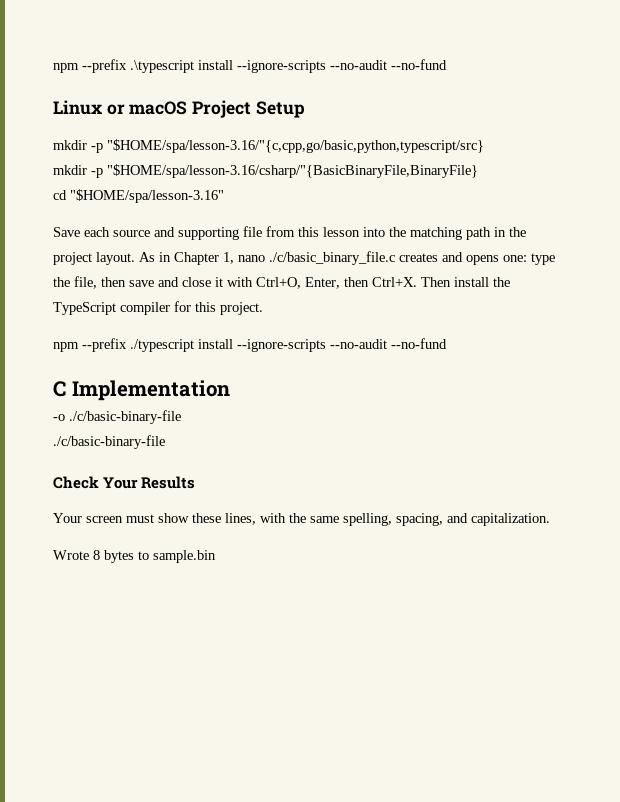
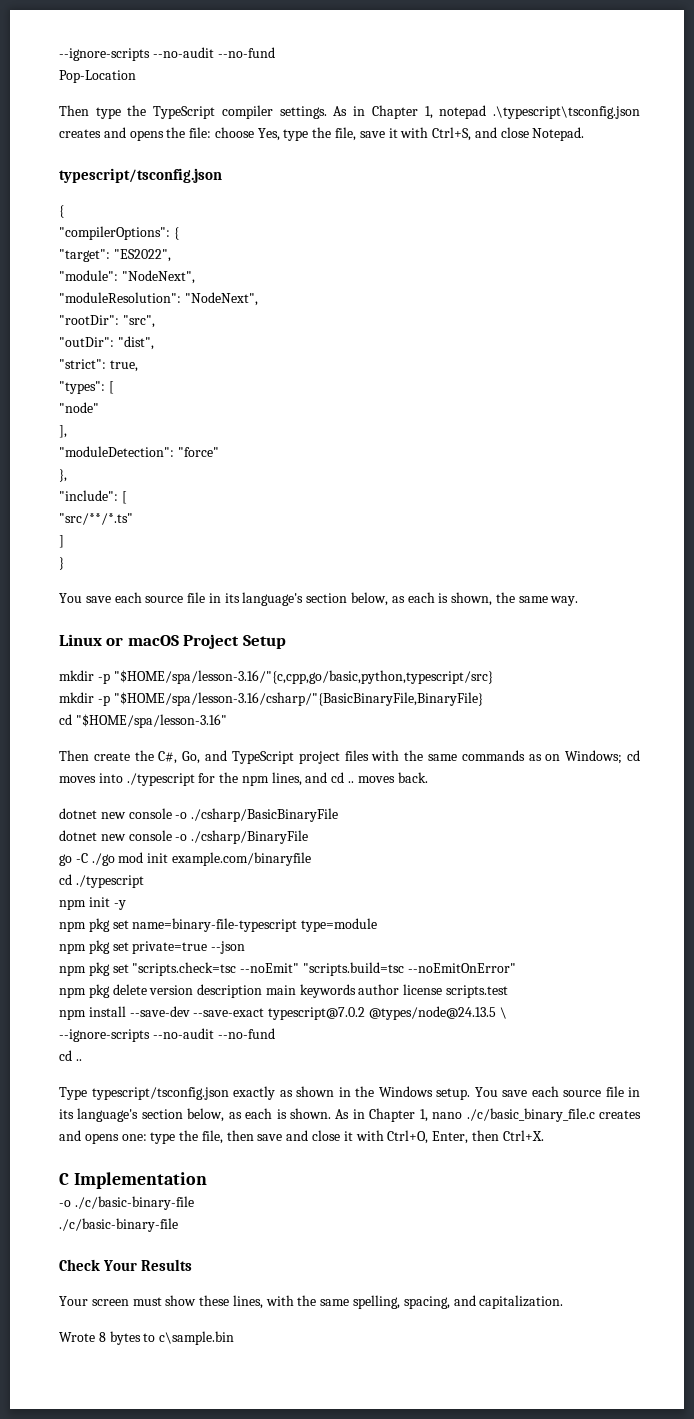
[53,59,447,73] npm --prefix .\typescript install --ignore-scripts --no-audit --no-fund -> [59,47,275,61] [59,70,136,83] [59,105,641,119] [59,127,585,141] [59,168,222,183] [59,205,64,218] [59,226,179,240] [59,249,171,262] [59,270,195,284] [59,292,258,306] [59,315,155,328] [59,336,154,350] [59,359,138,372] [59,381,114,394] [59,402,99,413] [59,425,67,438] [59,446,219,457] [59,469,67,482] [59,490,127,504] [59,513,133,525] [59,535,64,548] [59,557,64,570] [59,592,579,606] --ignore-scripts --no-audit --no-fund // Pop-Location // Then type the TypeScript compiler settings. As in Chapter 1, notepad .\typescript\tsconfig.json creates and opens the file: choose Yes, type the file, save it with Ctrl+S, and close Notepad. // typescript/tsconfig.json // { // "compilerOptions": { // "target": "ES2022", // "module": "NodeNext", // "moduleResolution": "NodeNext", // "rootDir": "src", // "outDir": "dist", // "strict": true, // "types": [ // "node" // ], // "moduleDetection": "force" // }, // "include": [ // "src/**/*.ts" // ] // } // You save each source file in its language's section below, as each is shown, the same way.
[53,226,526,240] [53,252,135,265] Save each source and supporting file from this lesson into the matching path in the project layout. -> [59,750,640,764] [59,772,428,786] [59,808,339,822] [59,830,309,844] [59,852,311,866] [59,874,144,888] [59,897,126,910] [59,918,378,932] [59,940,246,954] [59,962,516,976] [59,984,509,998] [59,1006,507,1020] [59,1028,275,1042] [59,1050,82,1061] [59,1086,640,1100] [59,1108,331,1122] Then create the C#, Go, and TypeScript project files with the same commands as on Windows; cd moves into ./typescript for the npm lines, and cd .. moves back. // dotnet new console -o ./csharp/BasicBinaryFile // dotnet new console -o ./csharp/BinaryFile // go -C ./go mod init example.com/binaryfile // cd ./typescript // npm init -y // npm pkg set name=binary-file-typescript type=module // npm pkg set private=true --json // npm pkg set "scripts.check=tsc --noEmit" "scripts.build=tsc --noEmitOnError" // npm pkg delete version description main keywords author license scripts.test // npm install --save-dev --save-exact typescript@7.0.2 @types/node@24.13.5 \ // --ignore-scripts --no-audit --no-fund // cd .. // Type typescript/tsconfig.json exactly as shown in the Windows setup. You save each source file in its language's section below, as each is shown.
[421,277,510,287] [53,301,263,315] [53,338,447,352] Then install the TypeScript compiler for this project. // npm --prefix ./typescript install --ignore-scripts --no-audit --no-fund -> (544, 1135) none
[153,550,216,563] sample.bin -> [159,1331,235,1345] c\sample.bin

